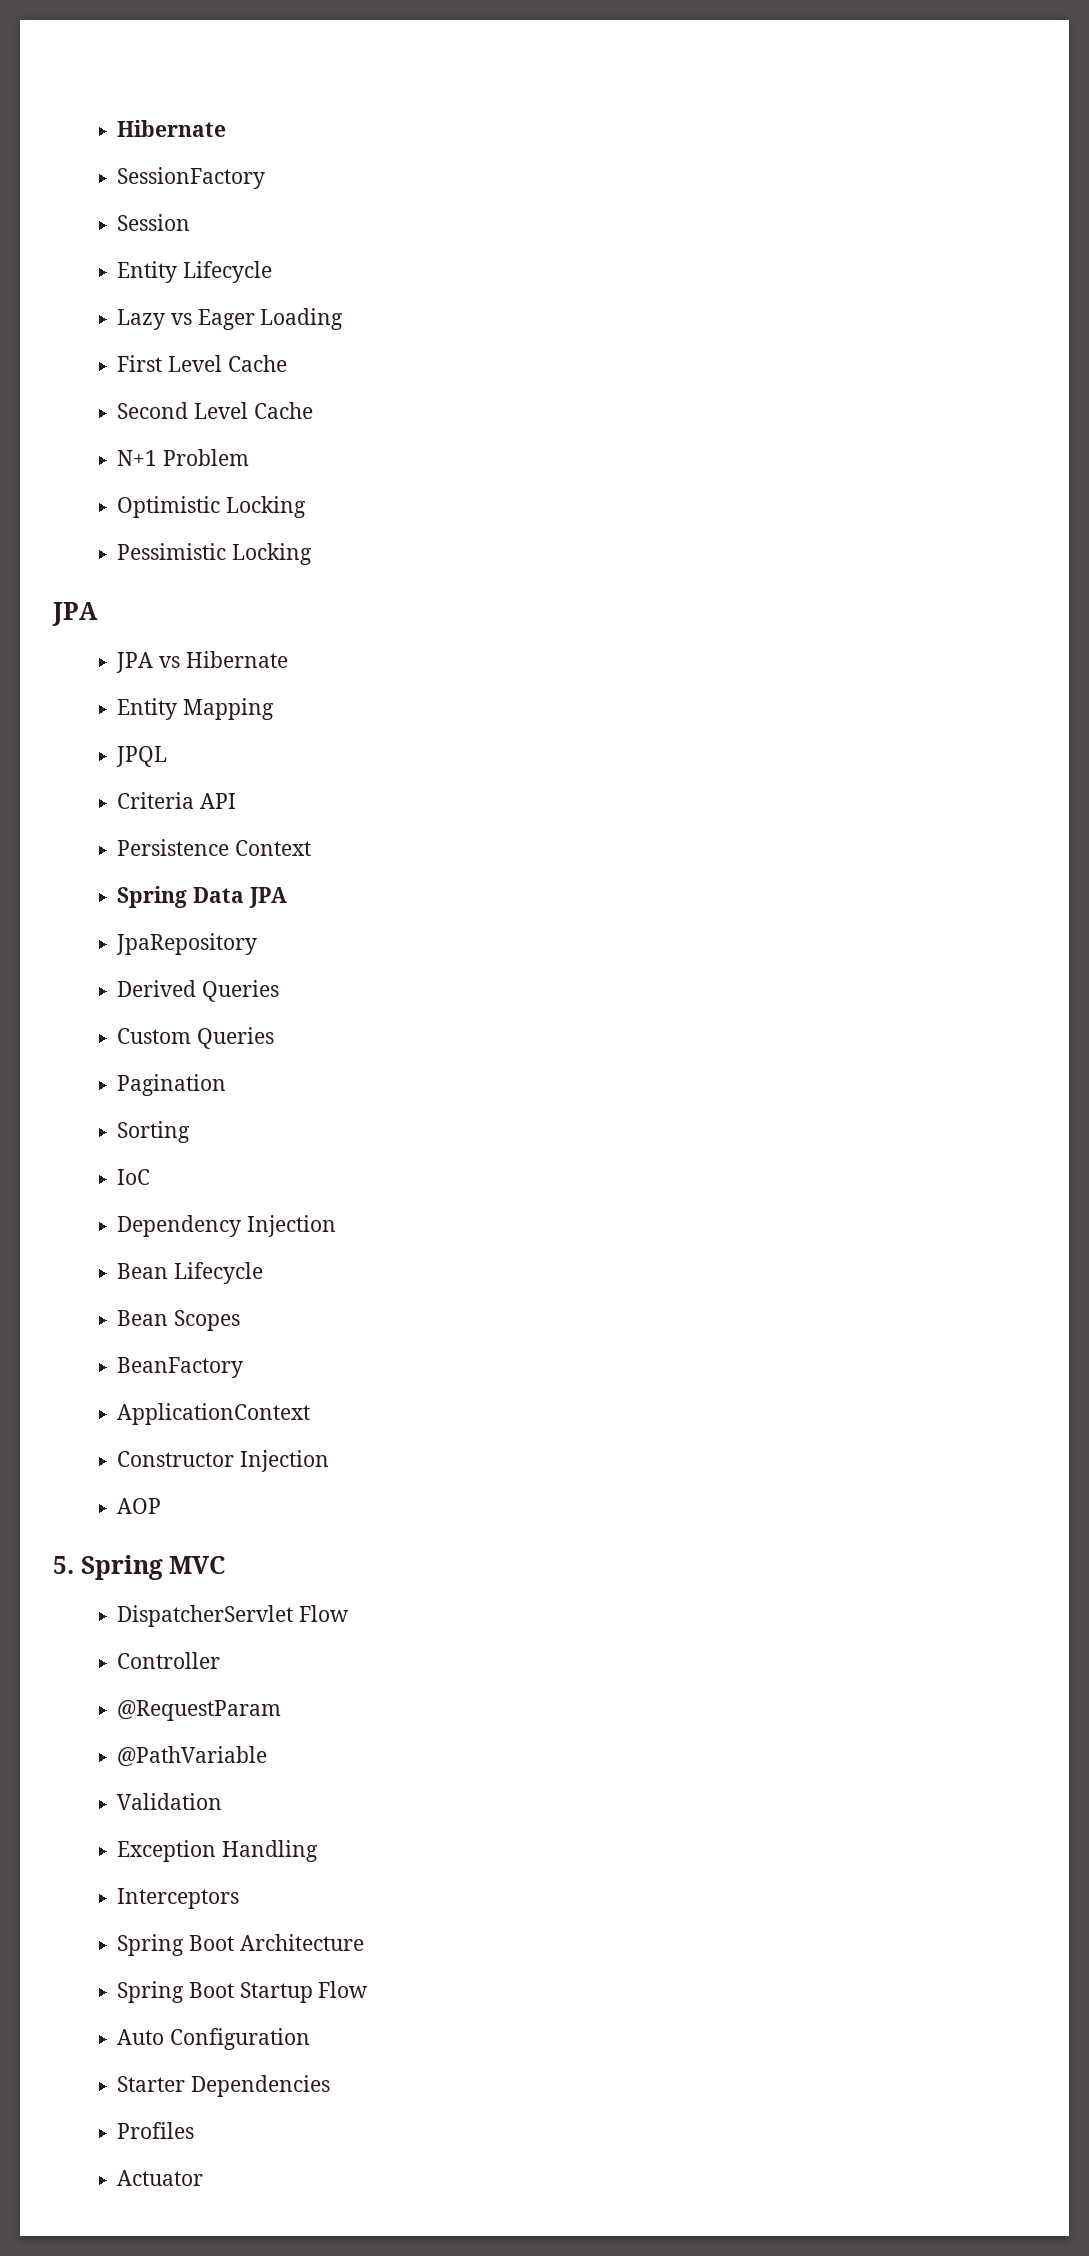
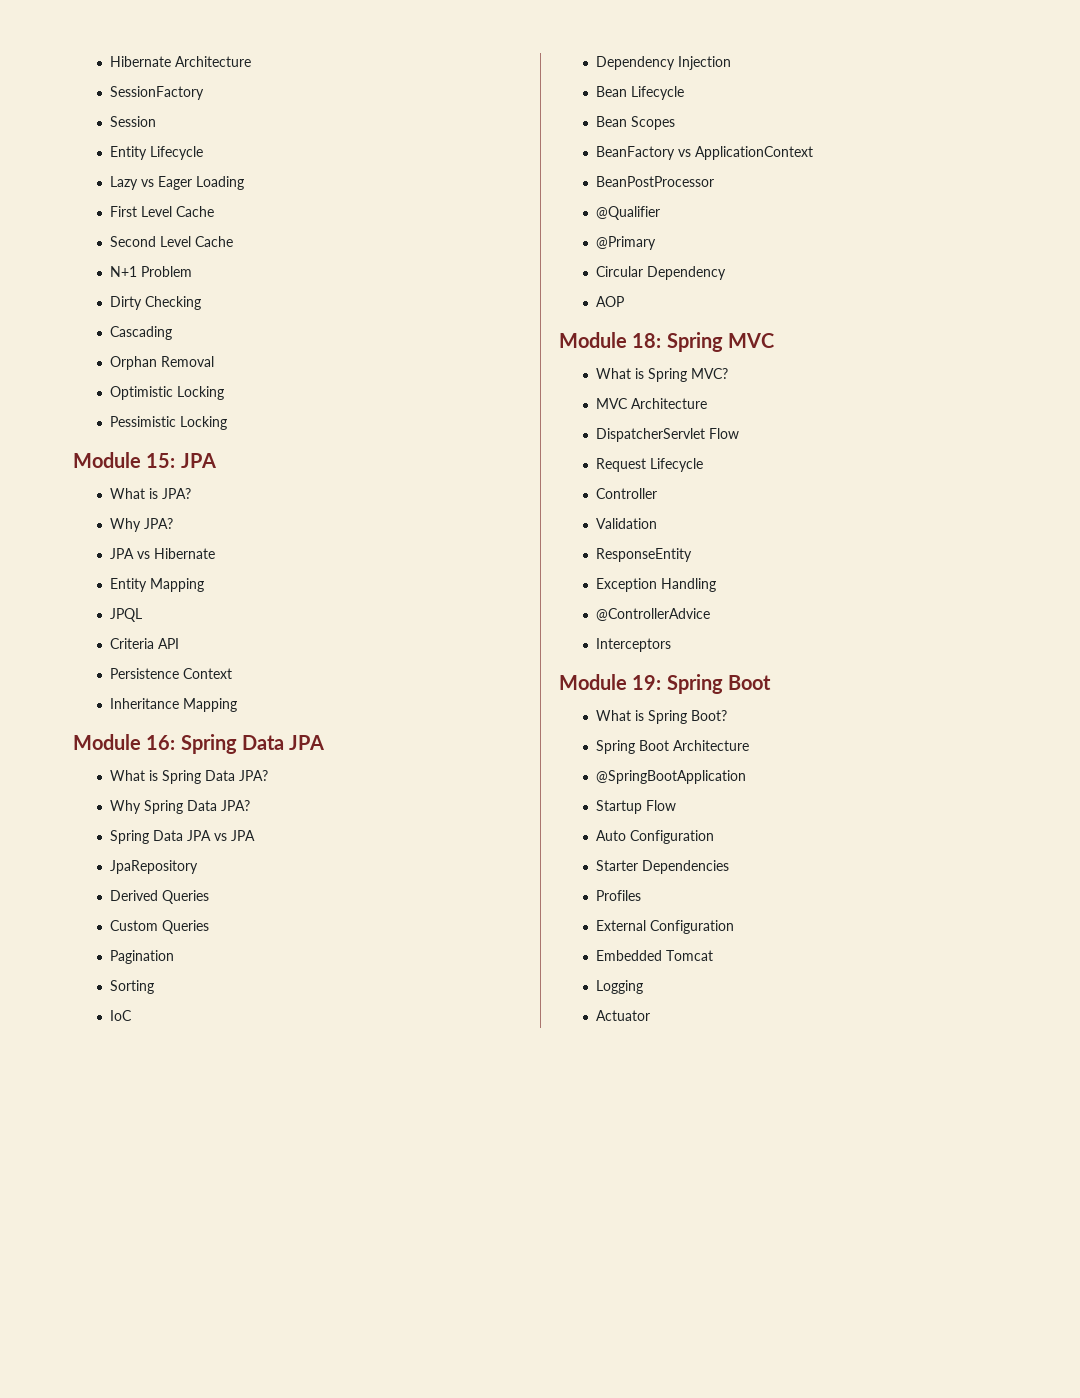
[117,120,227,137] Hibernate -> [109,56,251,67] Hibernate Architecture
(250, 457) none -> [109,296,201,310] [109,326,172,340] [109,356,214,370] // Dirty Checking // Cascading // Orphan Removal
[52,602,98,626] JPA -> [73,452,216,468] [109,488,191,499] [109,518,173,532] Module 15: JPA // What is JPA? // Why JPA?
[117,886,287,908] Spring Data JPA -> [109,698,237,712] [73,734,325,754] [109,770,268,784] [109,800,250,814] [109,830,255,844] Inheritance Mapping // Module 16: Spring Data JPA // What is Spring Data JPA? // Why Spring Data JPA? // Spring Data JPA vs JPA
(244, 1367) // -> [677,149,691,157] vs
[117,1450,330,1472] Constructor Injection -> [595,176,714,187] [595,206,660,220] [595,236,656,250] [595,266,726,280] BeanPostProcessor // @Qualifier // @Primary // Circular Dependency
[53,1556,74,1574] 5. -> [559,332,662,348] Module 18:
(226, 1565) none -> [595,368,728,382] [595,398,707,409] // What is Spring MVC? // MVC Architecture
(350, 1613) none -> [595,458,703,472] // Request Lifecycle
[117,1700,282,1721] [117,1746,268,1767] [117,1793,223,1810] @RequestParam // @PathVariable // Validation -> [595,518,657,529] [595,548,692,562] Validation // ResponseEntity
(319, 1851) none -> [595,608,710,621] // @ControllerAdvice
(240, 1898) none -> [559,674,771,694] [595,710,727,724] // Module 19: Spring Boot // What is Spring Boot?
[117,1981,235,2003] Spring Boot -> [595,770,746,784] @SpringBootApplication //
(195, 2130) none -> [595,920,734,934] [595,950,713,961] [595,980,643,994] // External Configuration // Embedded Tomcat // Logging

